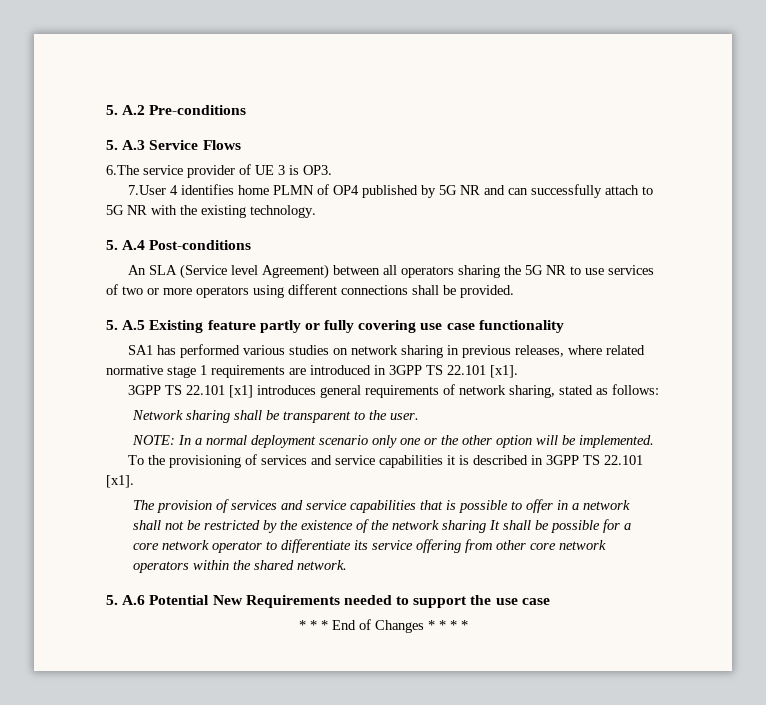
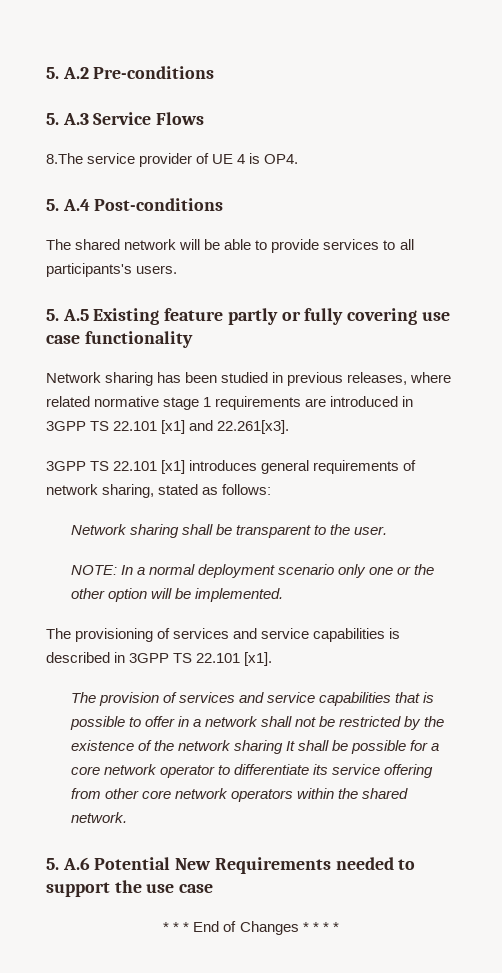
[106,165,139,175] 6.The -> [46,153,83,164] 8.The
[278,165,332,175] [128,184,654,198] [106,205,316,218] [106,240,252,250] [128,264,655,279] [106,284,514,298] 3 is OP3. // 7.User 4 identifies home PLMN of OP4 published by 5G NR and can successfully attach to 5G NR with the existing technology. // 5. A.4 Post-conditions // An SLA (Service level Agreement) between all operators sharing the 5G NR to use services of two or more operators using different connections shall be provided. -> [237,153,299,164] [46,198,224,211] [46,239,414,253] [46,263,178,277] 4 is OP4. // 5. A.4 Post-conditions // The shared network will be able to provide services to all participants's users.
[128,344,444,358] SA1 has performed various studies on network sharing -> [46,372,269,386] Network sharing has been studied
[490,365,518,378] [x1]. -> [161,420,290,434] [x1] and 22.261[x3].
[128,455,166,465] To the -> [46,628,71,639] The
[447,455,456,465] it -> (386, 635) none

